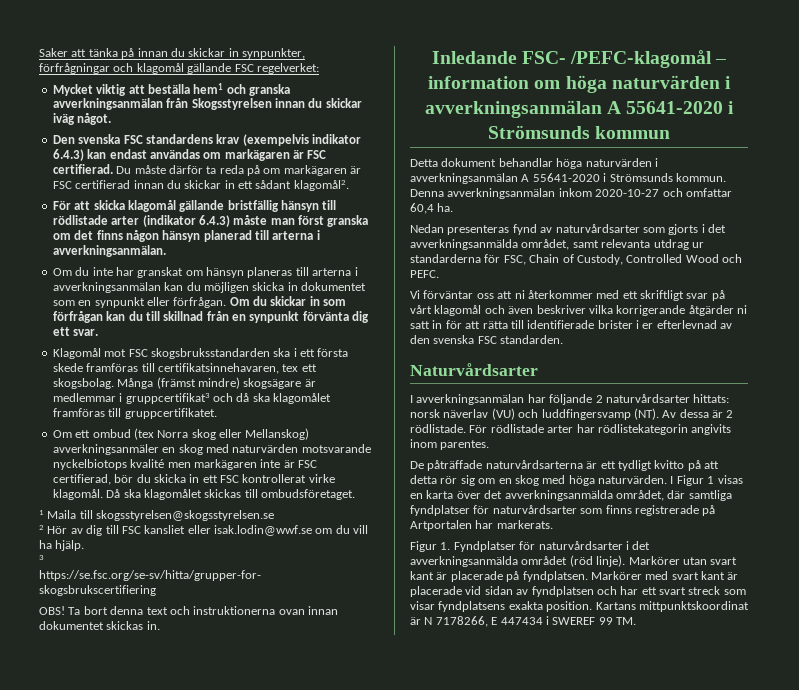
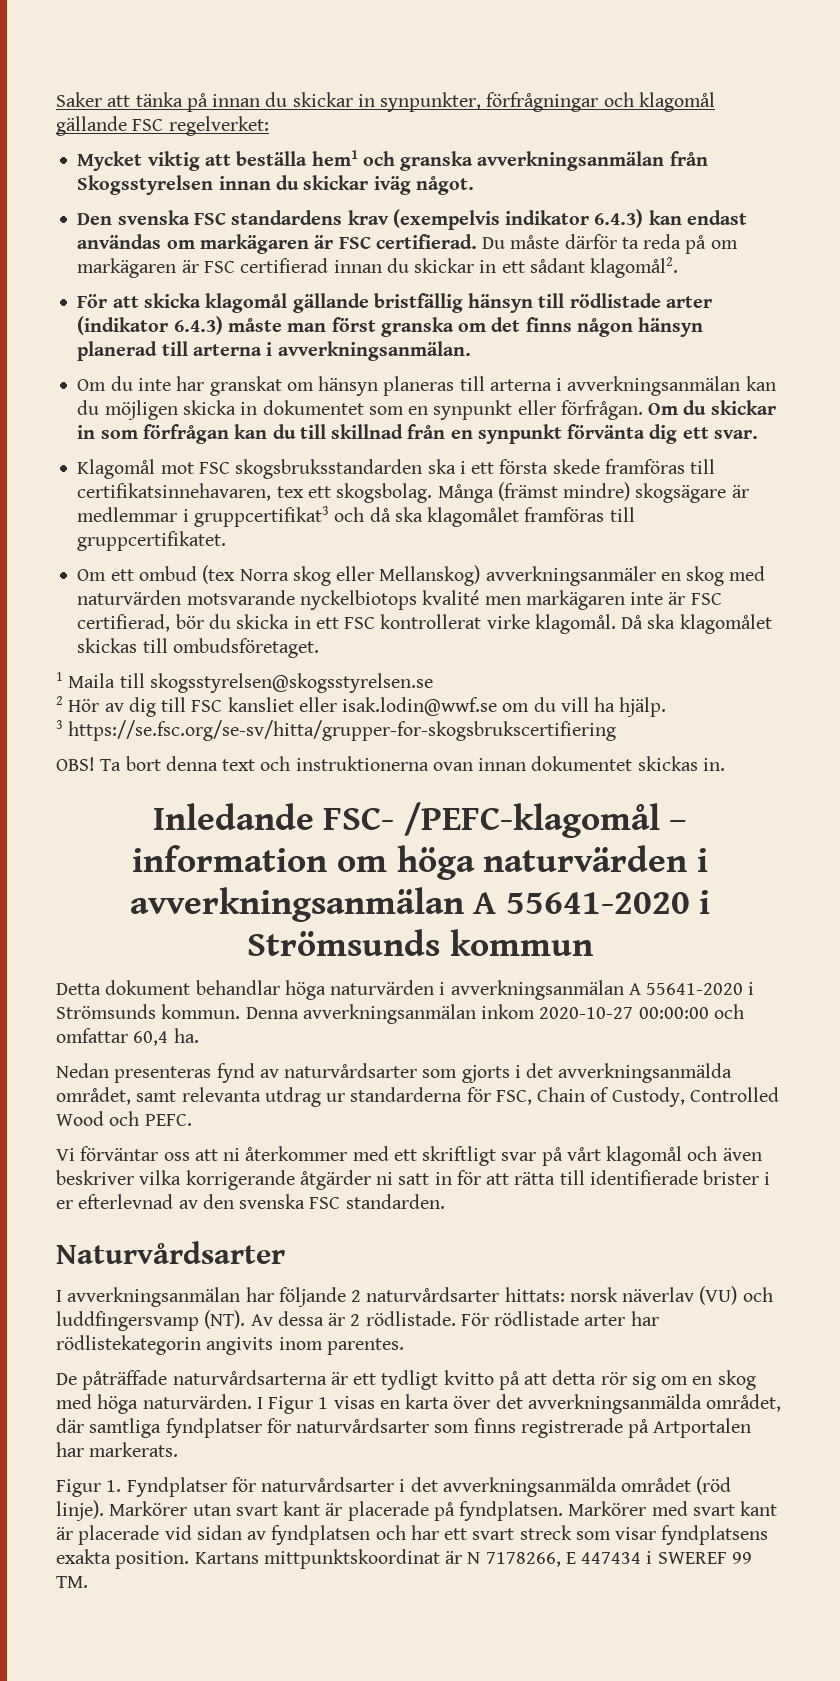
(660, 193) none -> [638,1007,709,1019] 00:00:00

